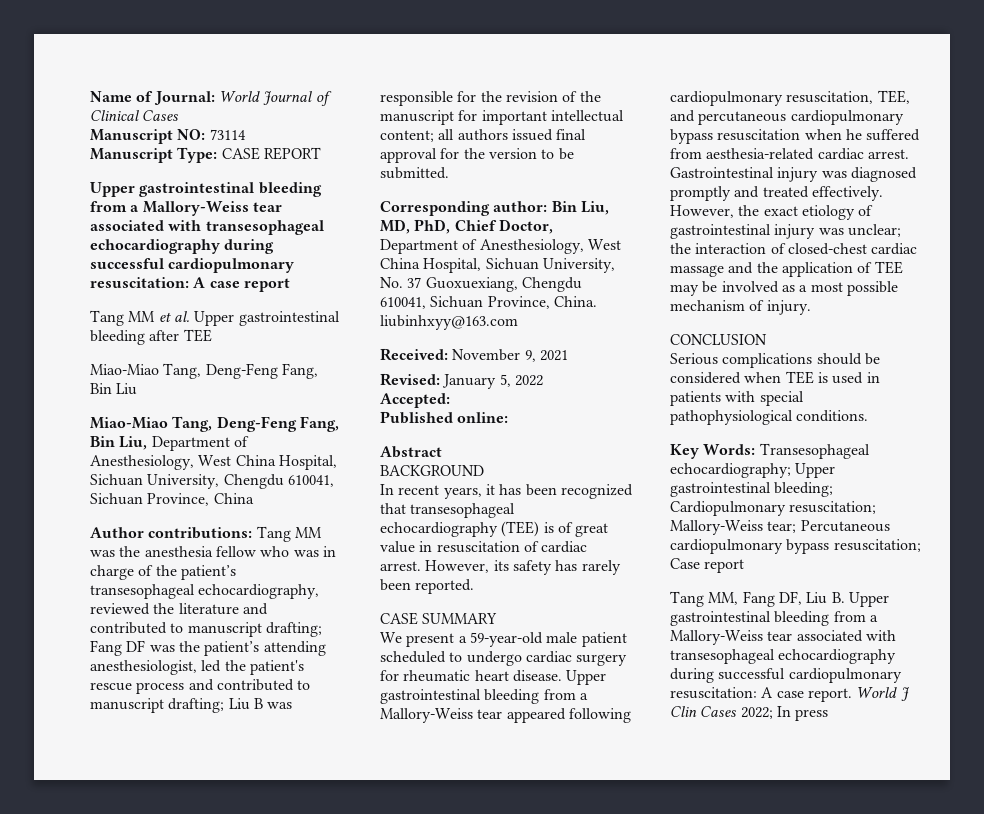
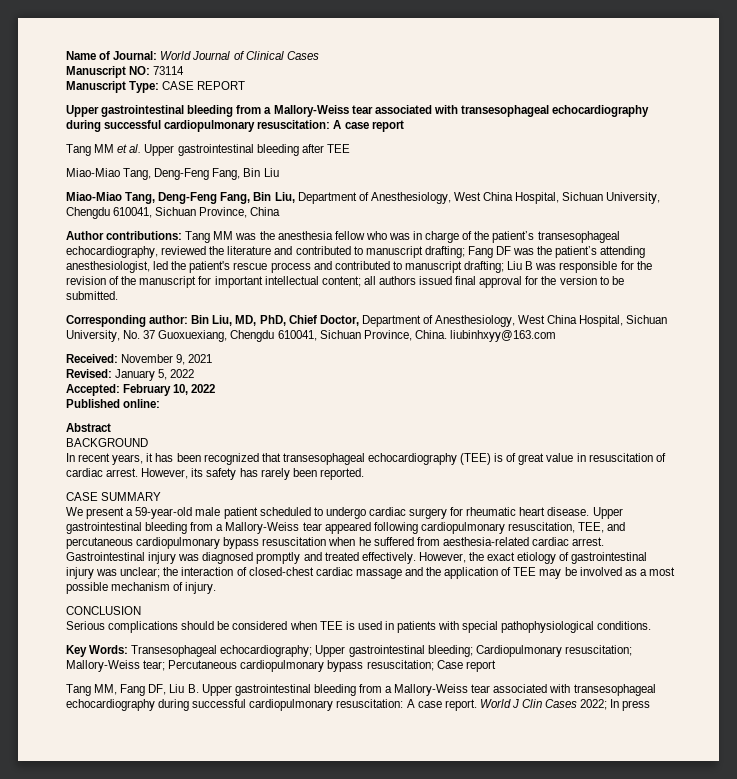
(450, 400) none -> [123,384,216,396] February 10, 2022

